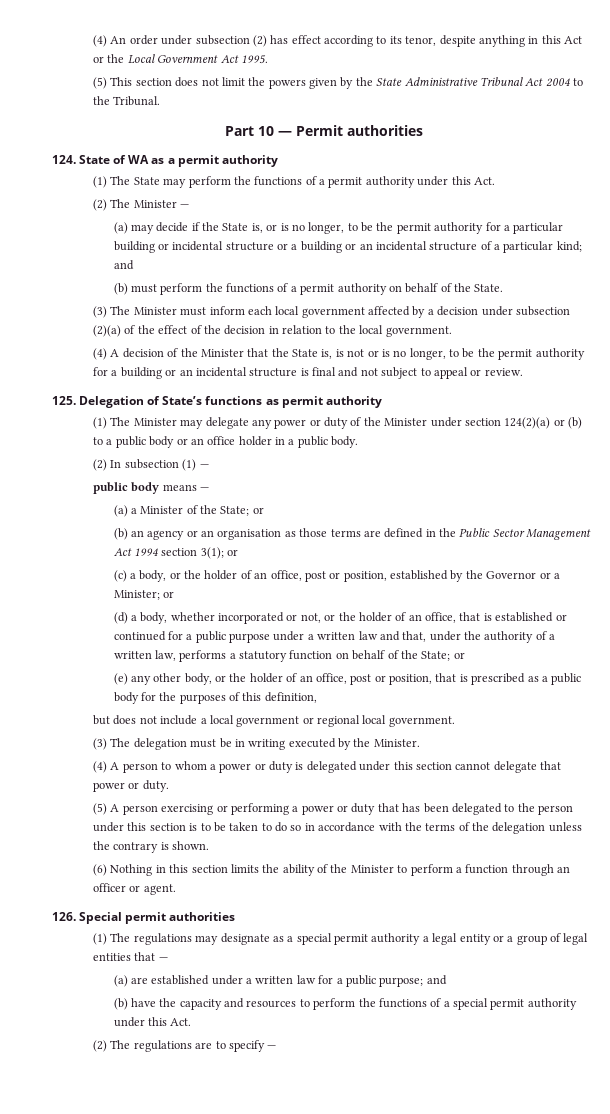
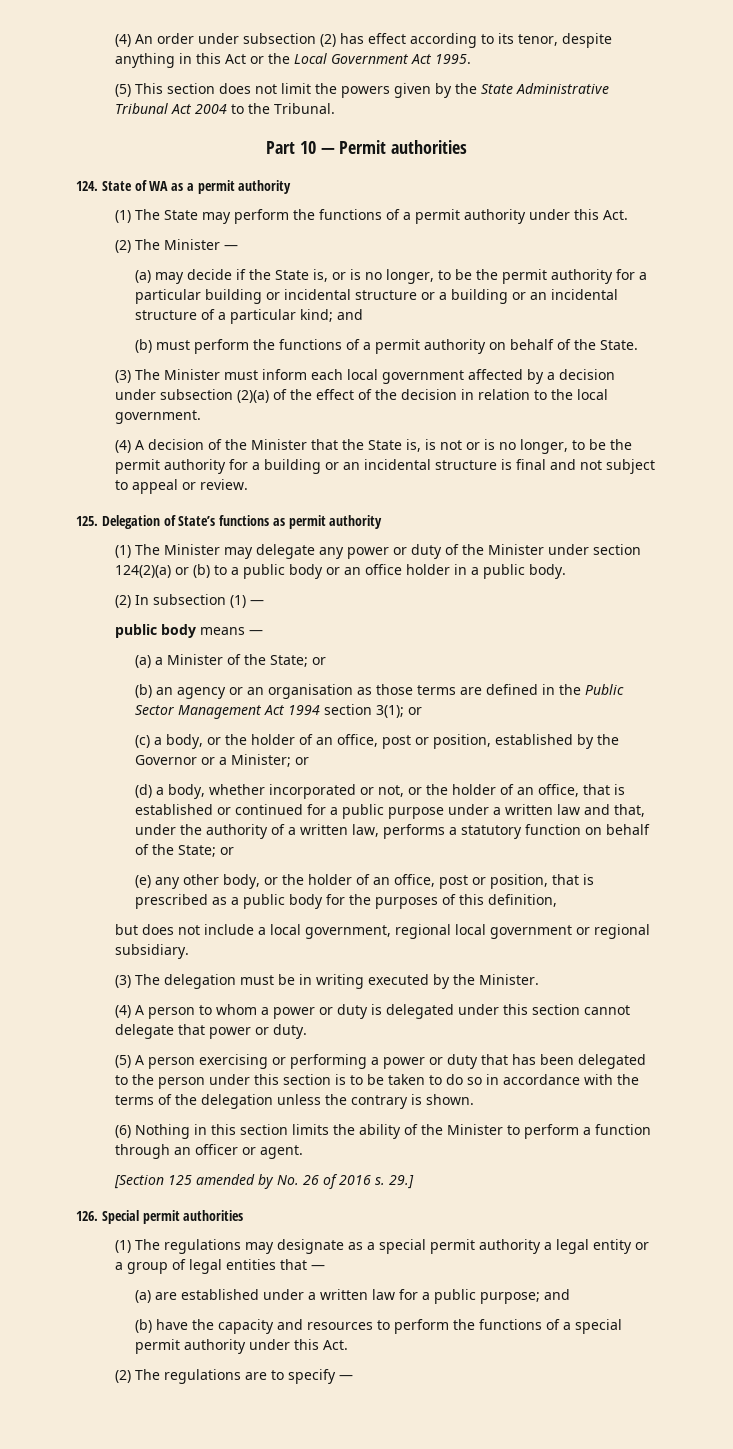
(234, 719) none -> [305,924,487,939] government, regional local
[362,715,455,727] local government. -> [115,944,190,959] subsidiary.
(176, 889) none -> [114,1174,415,1189] // [Section 125 amended by No. 26 of 2016 s. 29.]

